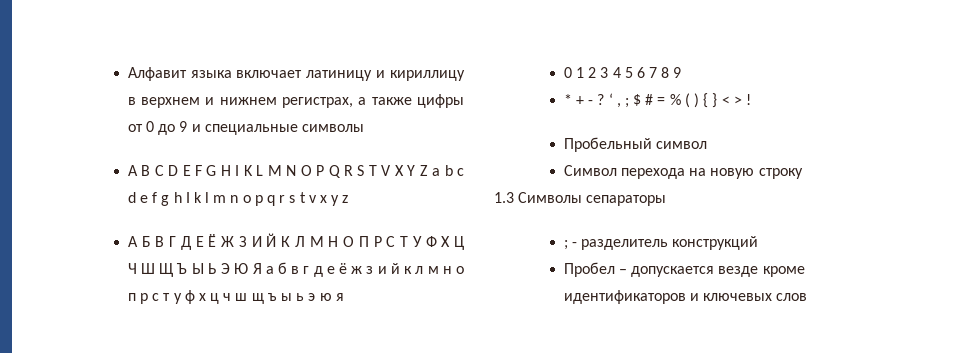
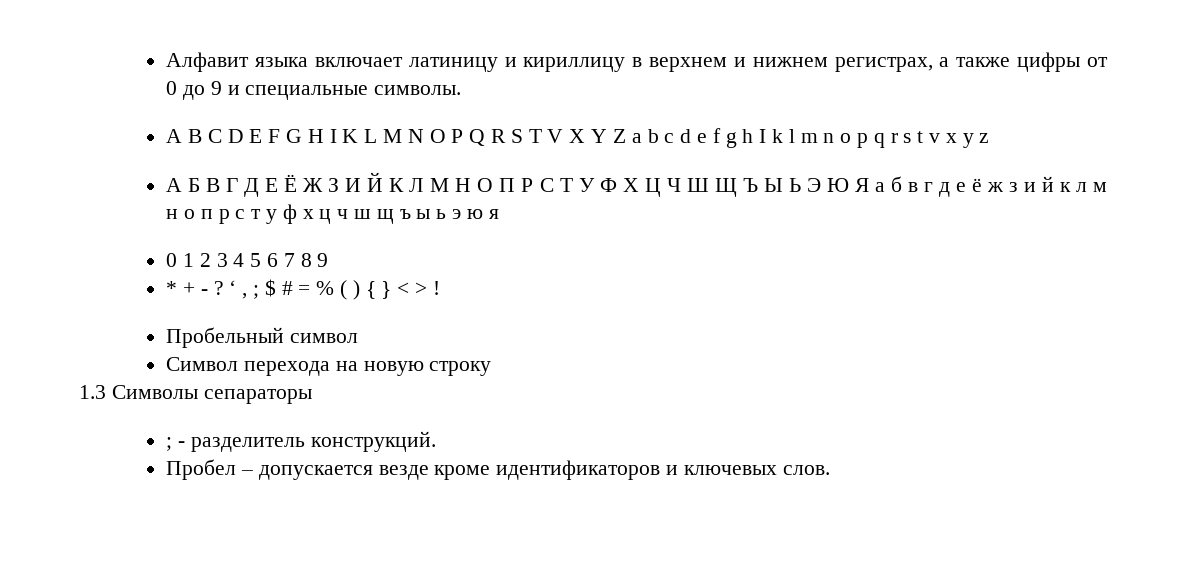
[301,124,364,132] символы -> [374,85,462,95] символы.
[672,236,759,250] конструкций -> [310,431,436,452] конструкций.
[776,293,808,301] слов -> [782,465,830,475] слов.

